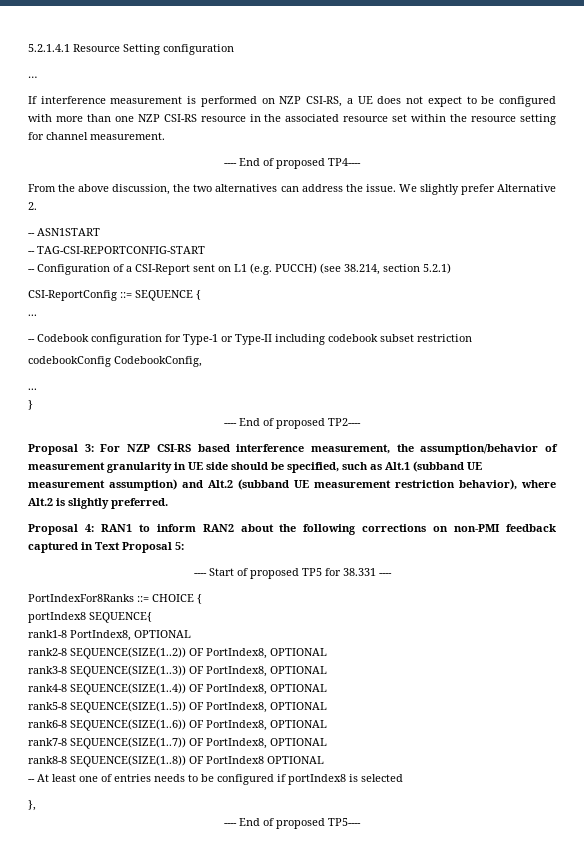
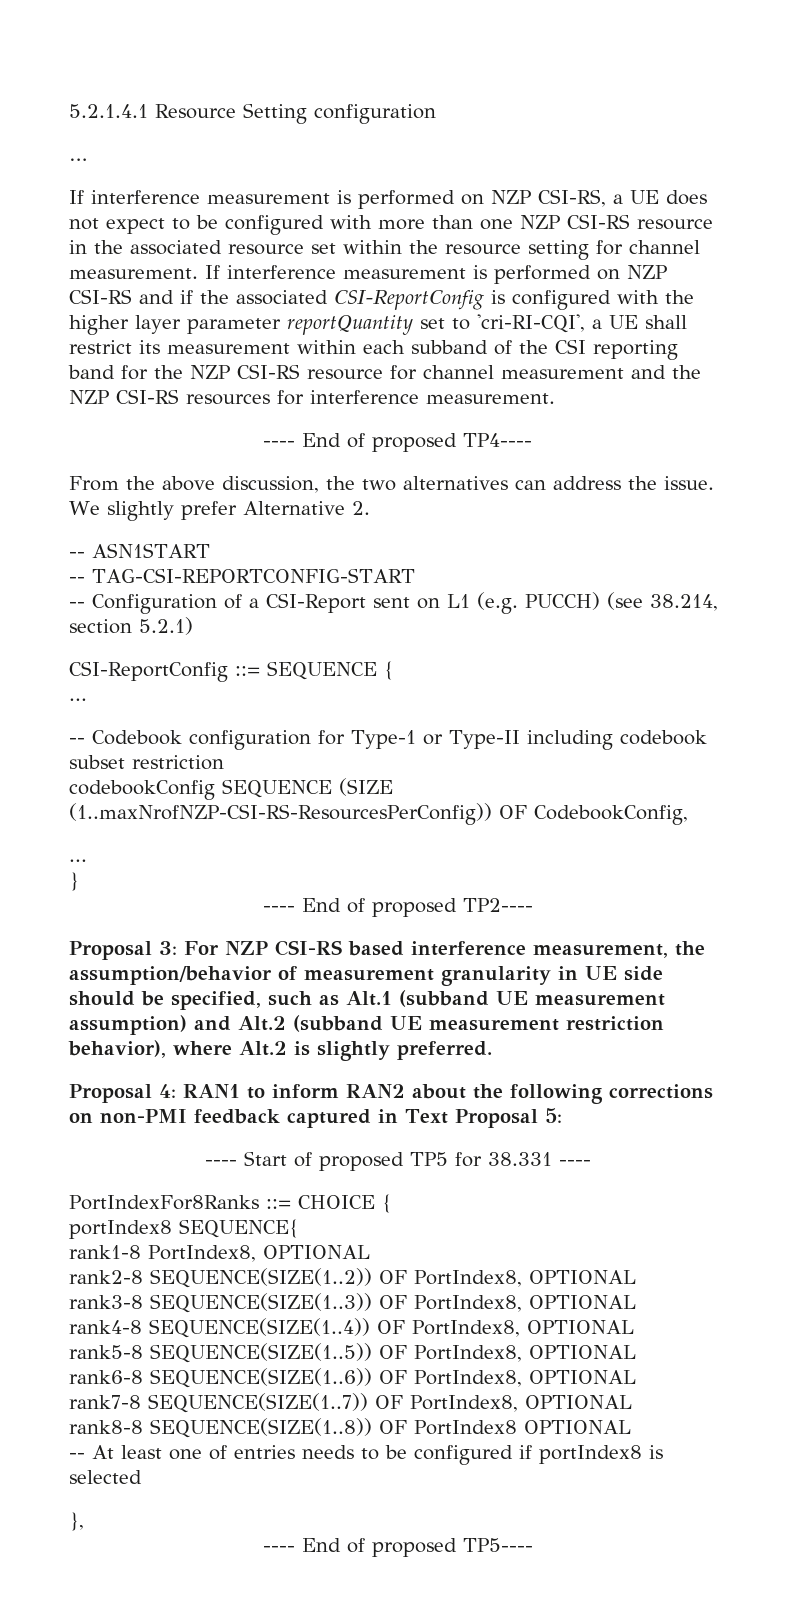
(165, 136) none -> [205,265,667,284] [69,289,694,310] [69,314,687,335] [69,339,678,360] [68,364,701,380] [69,389,555,405] If interference measurement is performed on NZP CSI-RS and if the associated CSI-ReportConfig is configured with the higher layer parameter reportQuantity set to 'cri-RI-CQI', a UE shall restrict its measurement within each subband of the CSI reporting band for the NZP CSI-RS resource for channel measurement and the NZP CSI-RS resources for interference measurement.
(111, 361) none -> [222,778,393,798] [69,803,527,825] SEQUENCE (SIZE (1..maxNrofNZP-CSI-RS-ResourcesPerConfig)) OF

